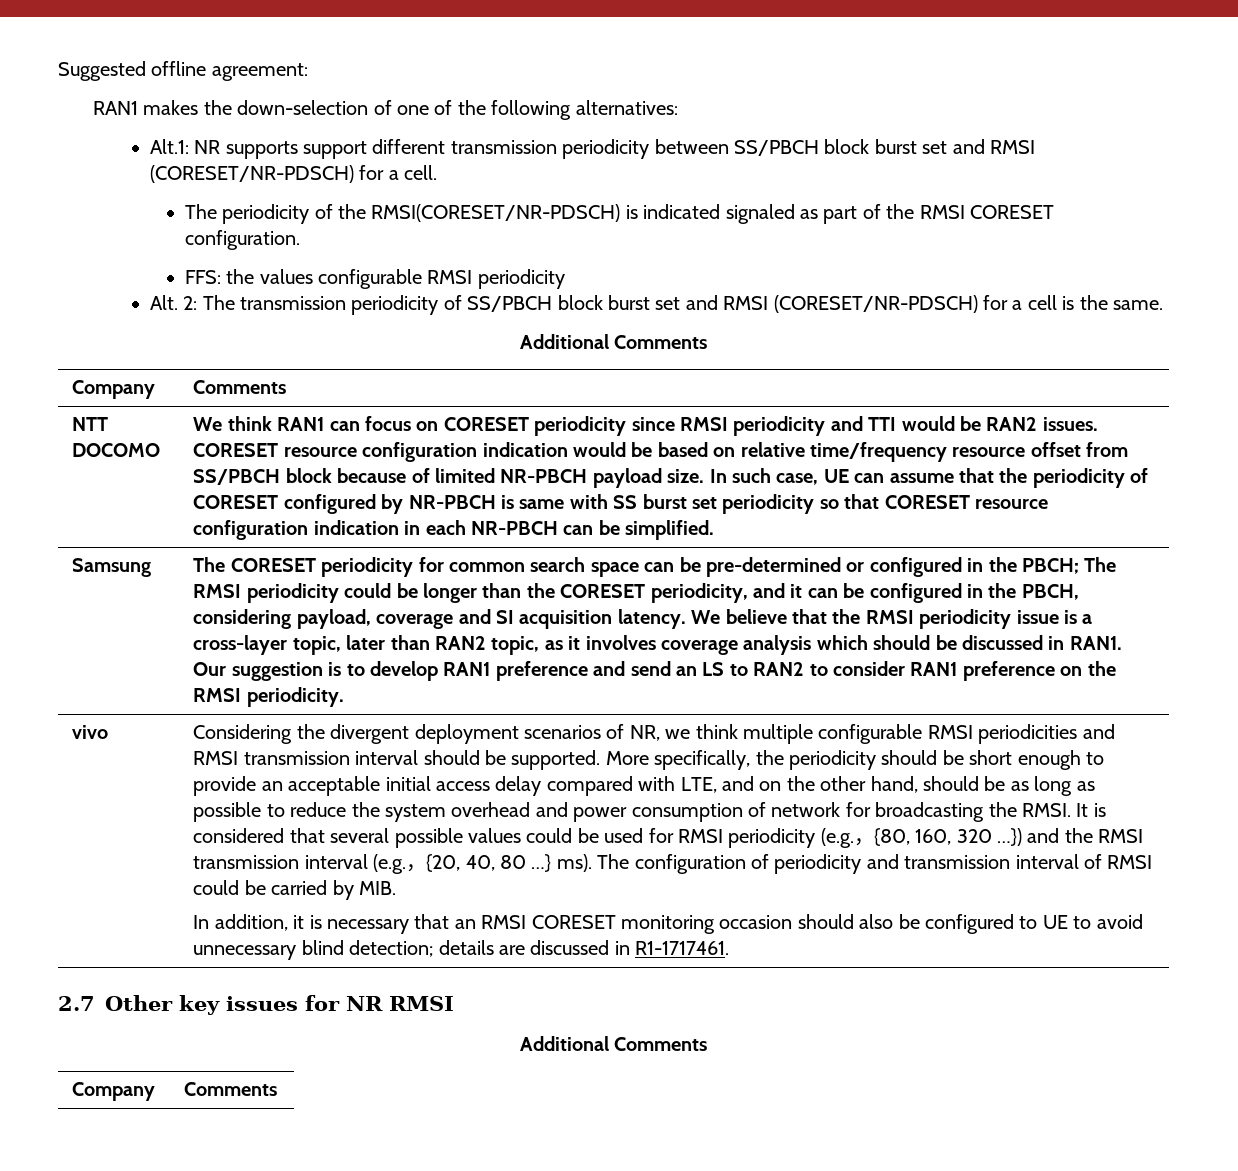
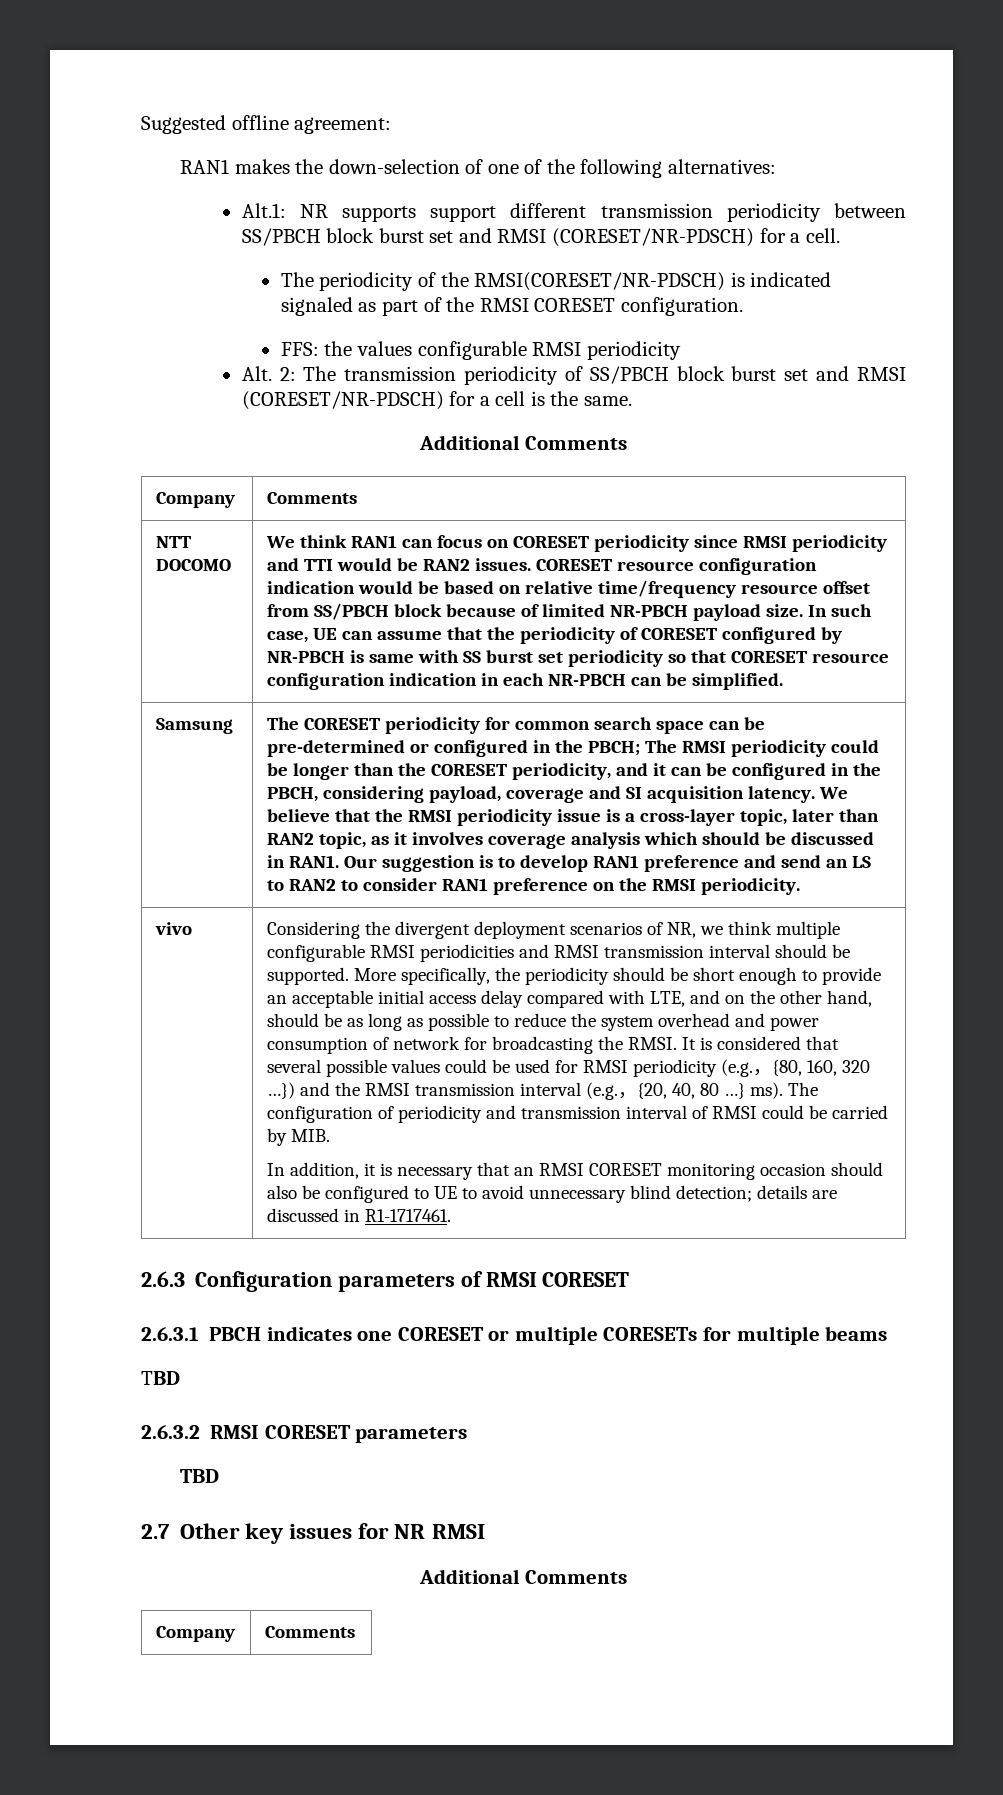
(730, 948) none -> [141,1271,630,1292] [141,1326,888,1345] [141,1371,180,1385] [141,1425,468,1443] [180,1469,220,1483] // 2.6.3 Configuration parameters of RMSI CORESET // 2.6.3.1 PBCH indicates one CORESET or multiple CORESETs for multiple beams // TBD // 2.6.3.2 RMSI CORESET parameters // TBD

